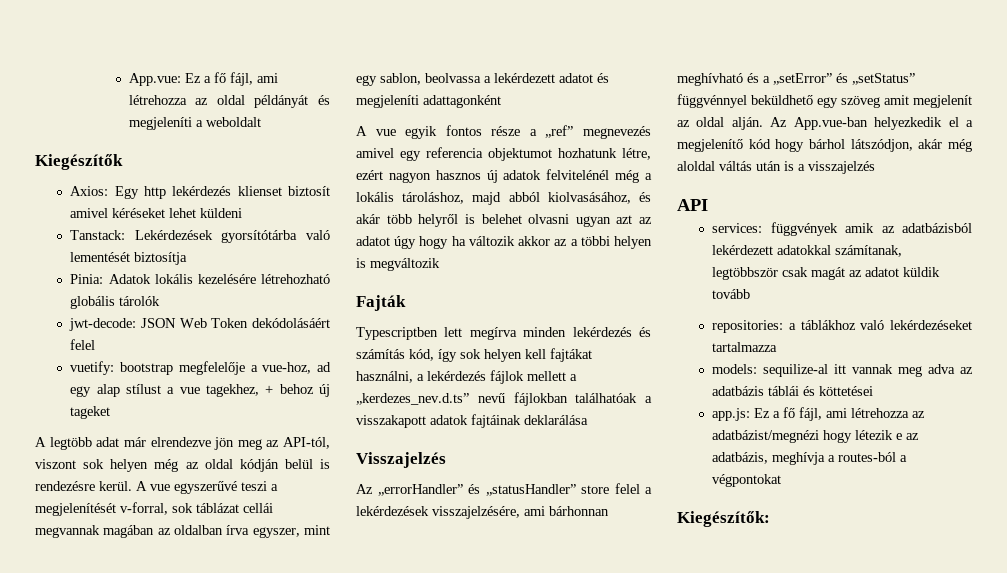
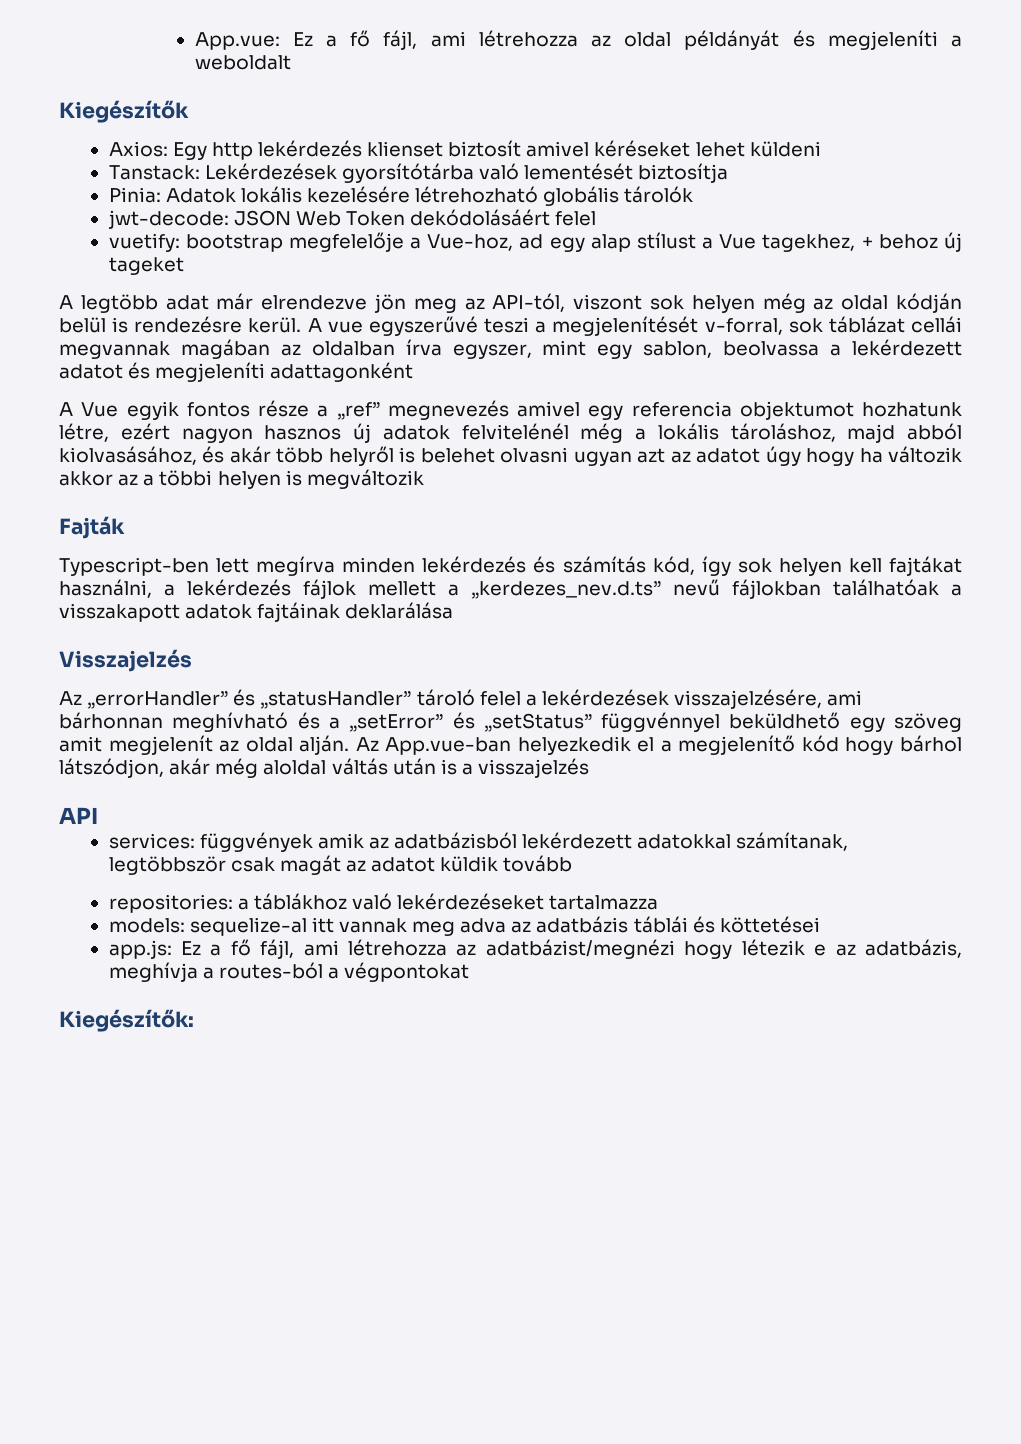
[262,362,312,374] vue-hoz, -> [427,234,514,251] Vue-hoz,
[179,387,200,394] vue -> [719,234,757,249] Vue
[375,129,396,136] vue -> [81,402,119,417] Vue
[356,327,438,340] Typescriptben -> [59,557,209,576] Typescript-ben
[581,485,609,494] store -> [416,689,475,706] tároló
[763,364,829,377] sequilize-al -> [189,917,307,936] sequelize-al

